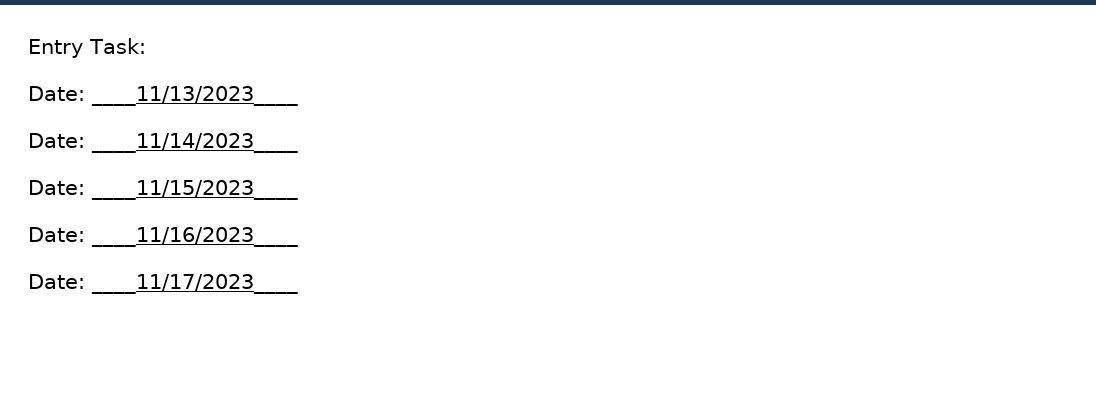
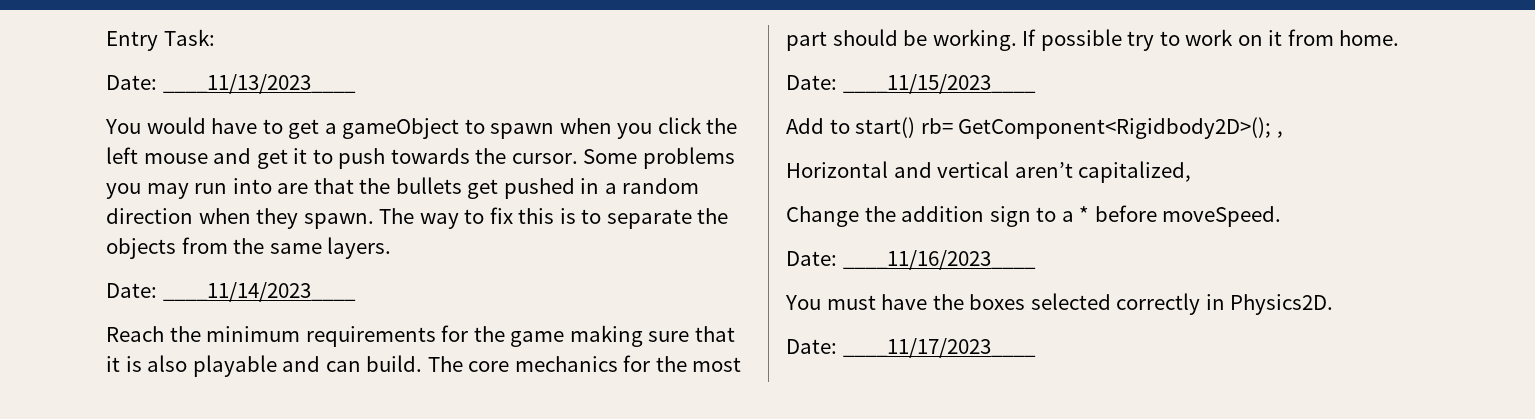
[28,133,298,153] [28,180,298,200] [28,227,298,247] Date: ____11/14/2023____ // Date: ____11/15/2023____ // Date: ____11/16/2023____ -> [105,117,738,139] [106,147,735,169] [106,177,700,199] [106,207,729,229] [106,237,392,259] [106,282,356,302] [106,325,735,347] [106,355,742,377] [786,29,1400,51] [786,74,1036,94] [786,117,1283,139] [786,161,1192,183] [786,205,1282,227] [786,250,1036,270] [785,293,1334,315] You would have to get a gameObject to spawn when you click the left mouse and get it to push towards the cursor. Some problems you may run into are that the bullets get pushed in a random direction when they spawn. The way to fix this is to separate the objects from the same layers. // Date: ____11/14/2023____ // Reach the minimum requirements for the game making sure that it is also playable and can build. The core mechanics for the most part should be working. If possible try to work on it from home. // Date: ____11/15/2023____ // Add to start() rb= GetComponent<Rigidbody2D>(); , // Horizontal and vertical aren’t capitalized, // Change the addition sign to a * before moveSpeed. // Date: ____11/16/2023____ // You must have the boxes selected correctly in Physics2D.

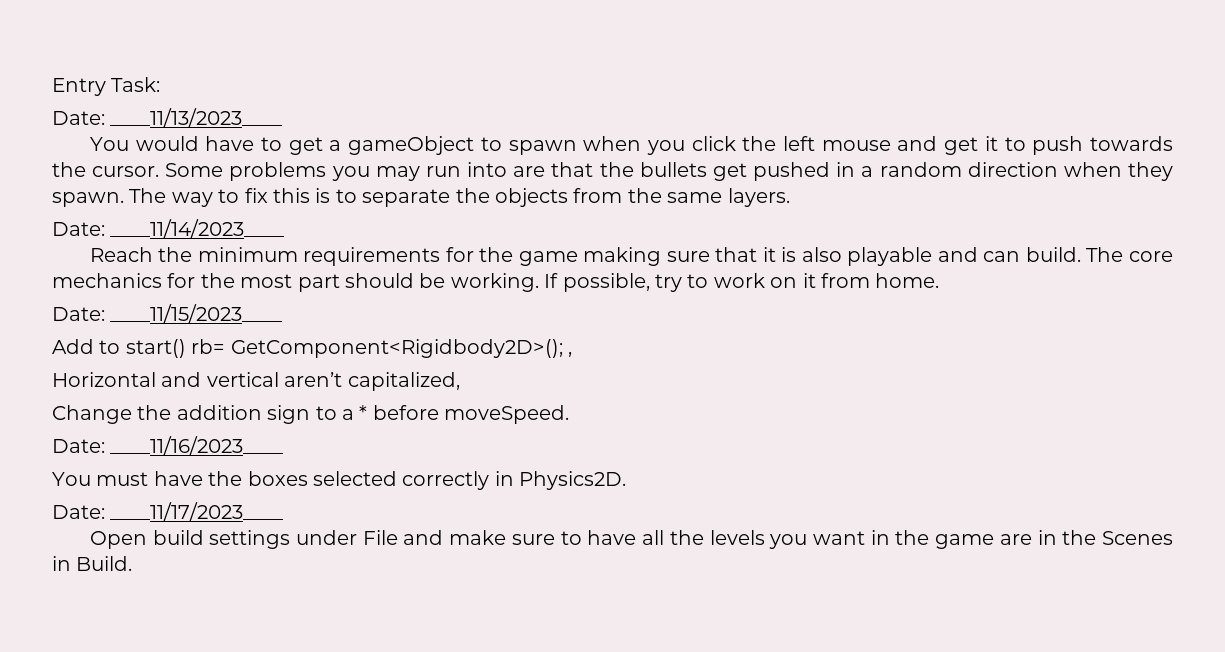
[1040,29,1122,51] possible -> [562,273,650,292] possible,
(1036, 348) none -> [89,530,1174,549] [52,556,133,571] // Open build settings under File and make sure to have all the levels you want in the game are in the Scenes in Build.

